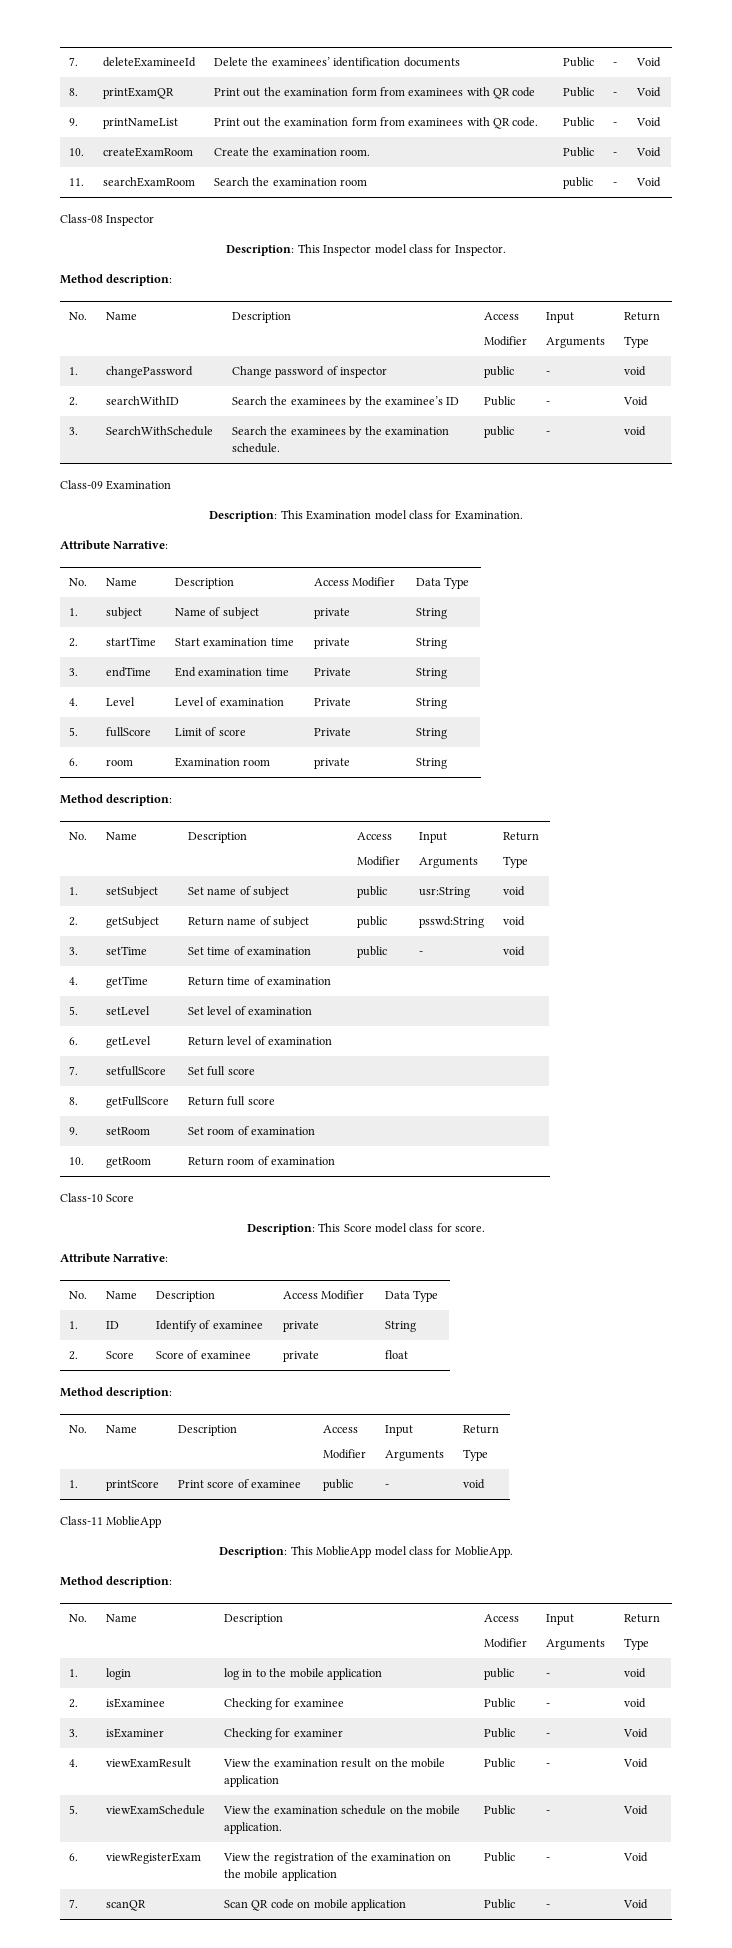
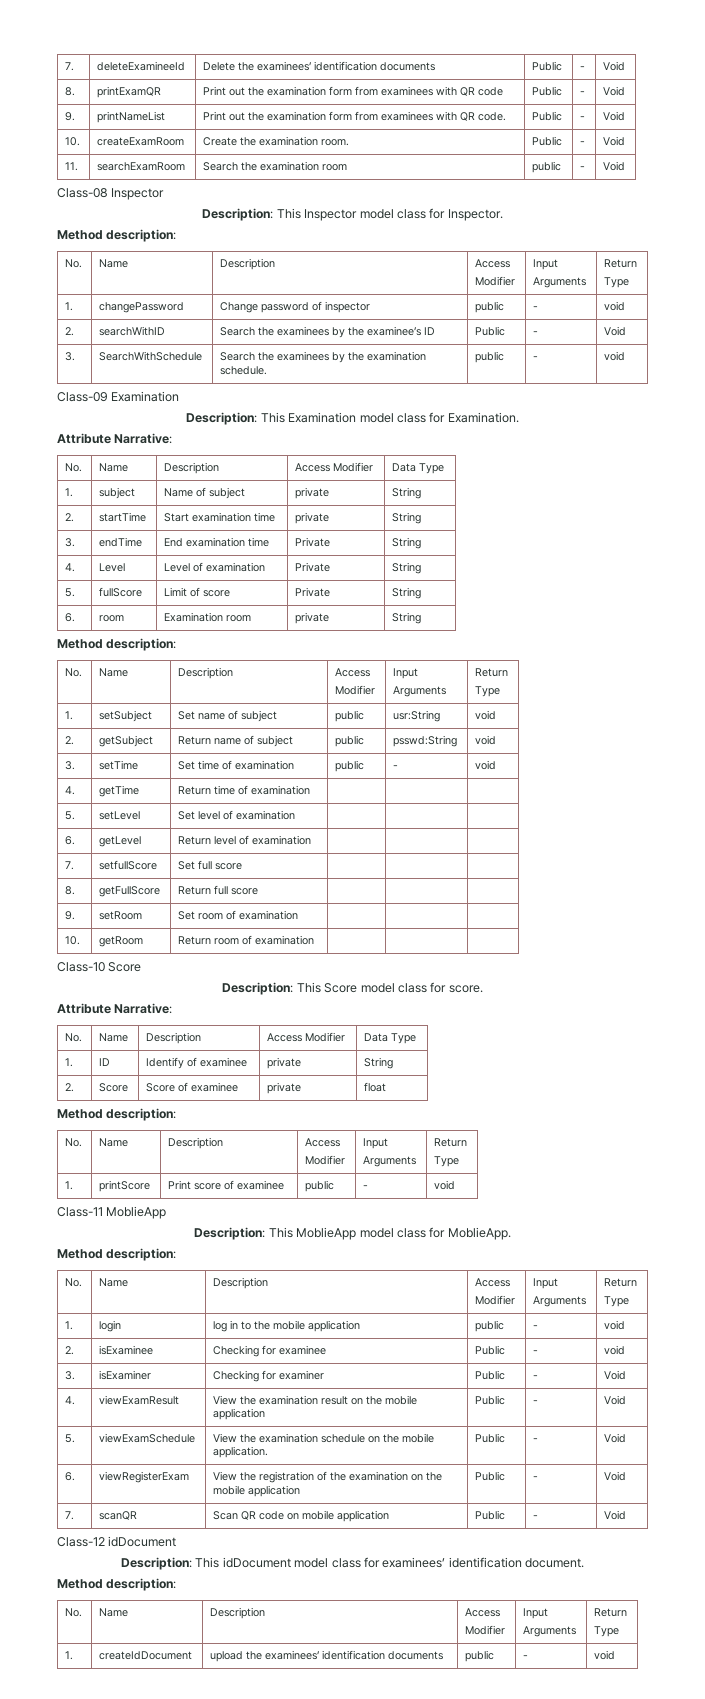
(649, 1904) none -> [57,1536,177,1547] [121,1557,584,1570] [57,1578,177,1591] [65,1608,83,1617] [99,1608,129,1617] [210,1607,266,1619] [465,1608,501,1617] [465,1625,506,1635] [523,1608,549,1619] [523,1626,577,1637] [594,1608,628,1617] [594,1626,620,1637] [65,1651,74,1660] [99,1651,193,1660] [210,1650,444,1662] [465,1650,495,1662] [523,1655,529,1659] [594,1650,616,1660] // Class-12 idDocument // Description: This idDocument model class for examinees’ identification document. // Method description: // No. | Name | Description | Access // Modifier | Input // Arguments | Return // Type // 1. | createIdDocument | upload the examinees’ identification documents | public | - | void

